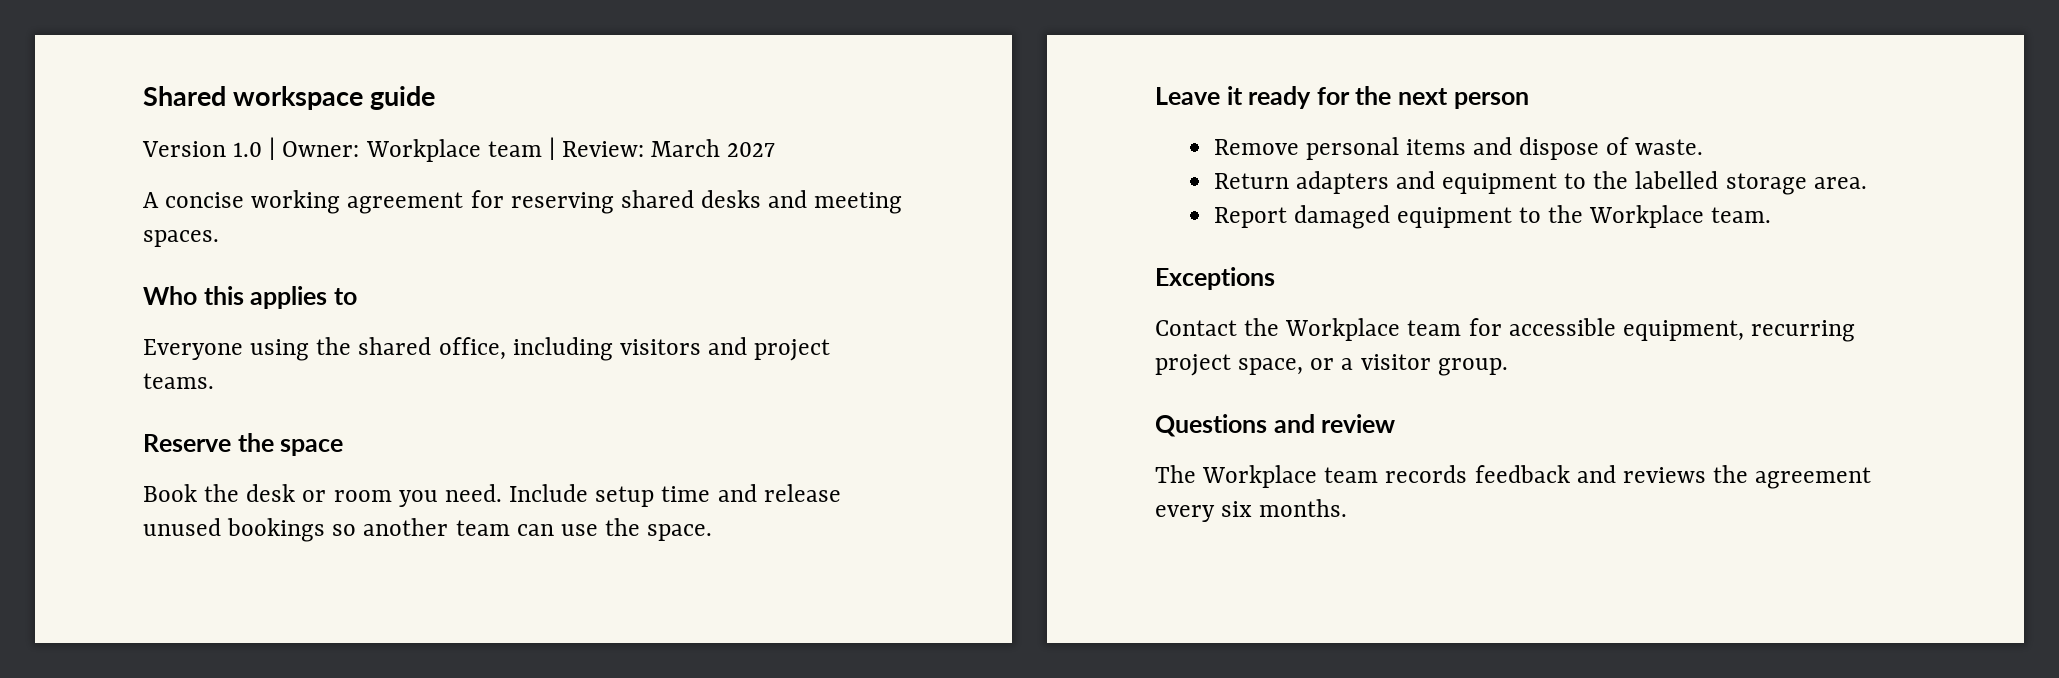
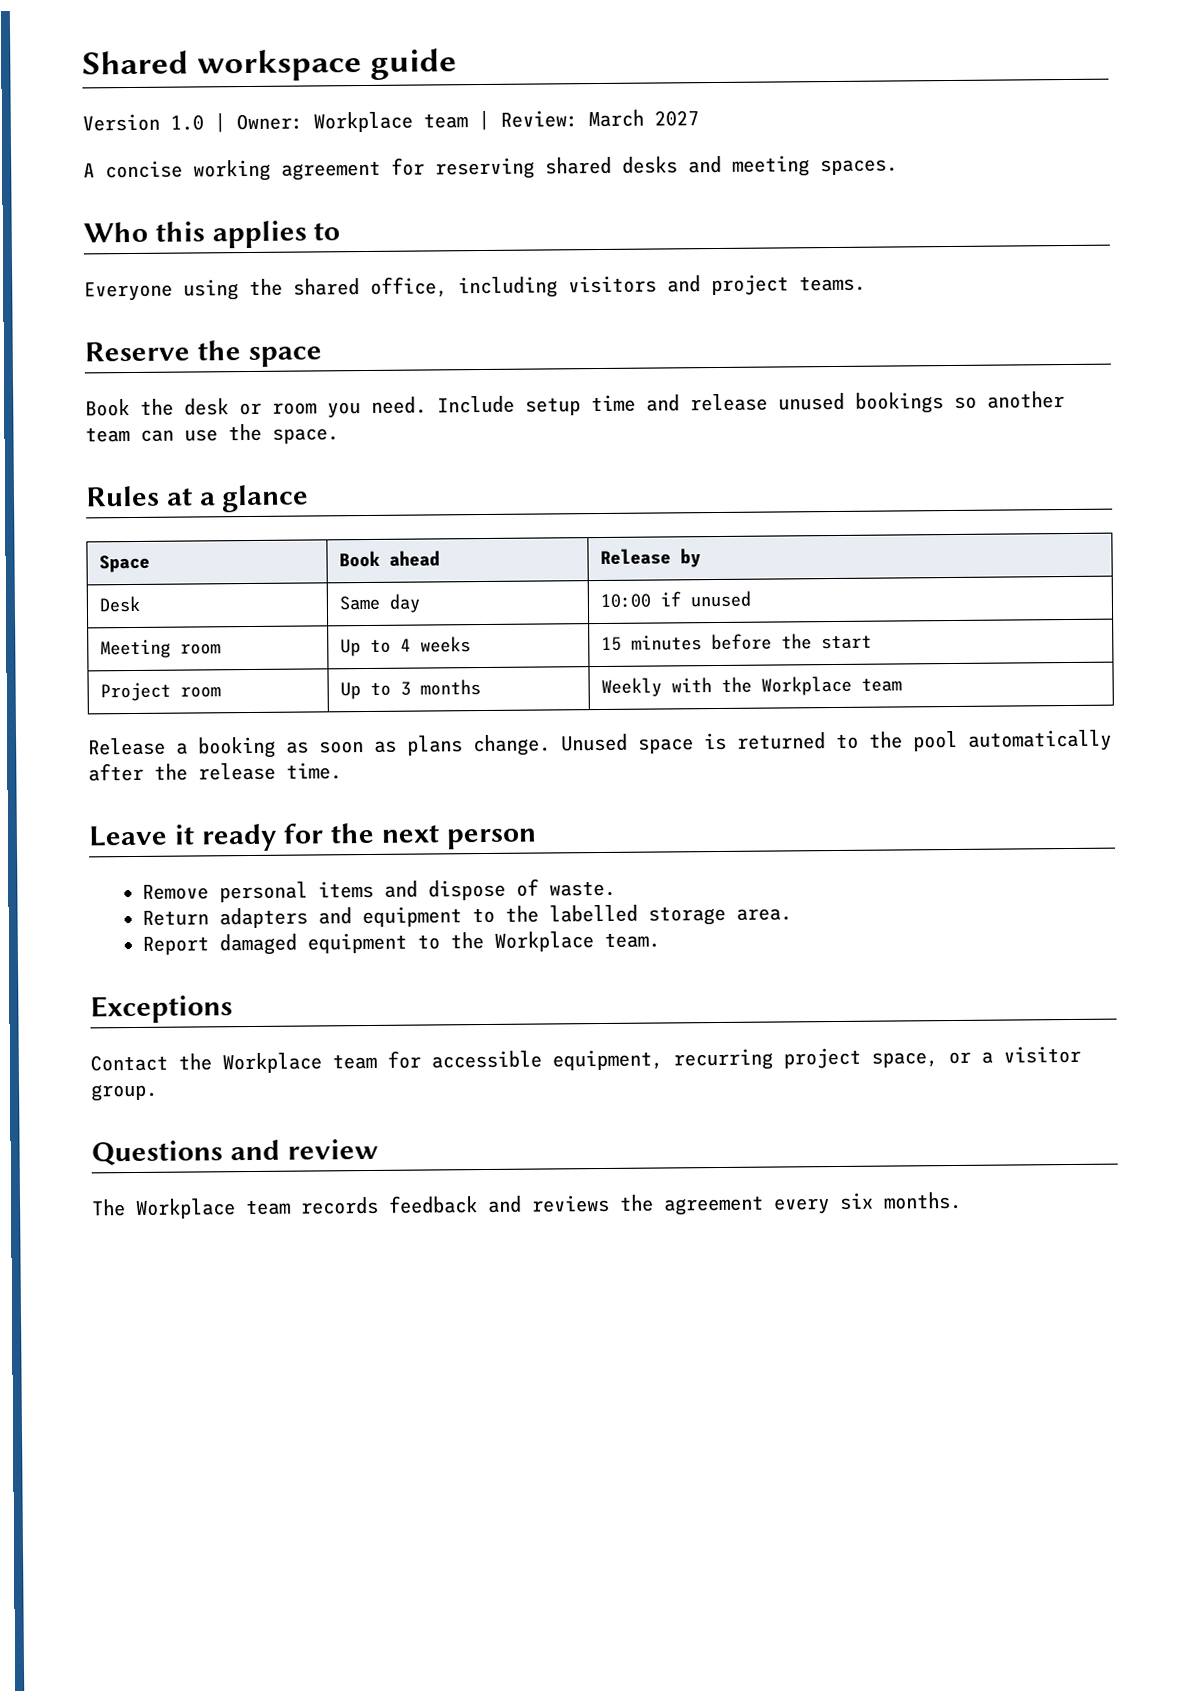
(713, 532) none -> [85,484,310,513] [99,554,151,573] [339,550,441,568] [600,548,702,568] [99,595,141,613] [339,593,421,613] [600,590,752,609] [100,639,222,659] [340,636,472,657] [601,633,873,651] [100,682,222,702] [340,679,482,700] [601,675,903,697] [88,729,1112,759] [88,762,342,782] // Rules at a glance // Space | Book ahead | Release by // Desk | Same day | 10:00 if unused // Meeting room | Up to 4 weeks | 15 minutes before the start // Project room | Up to 3 months | Weekly with the Workplace team // Release a booking as soon as plans change. Unused space is returned to the pool automatically after the release time.

